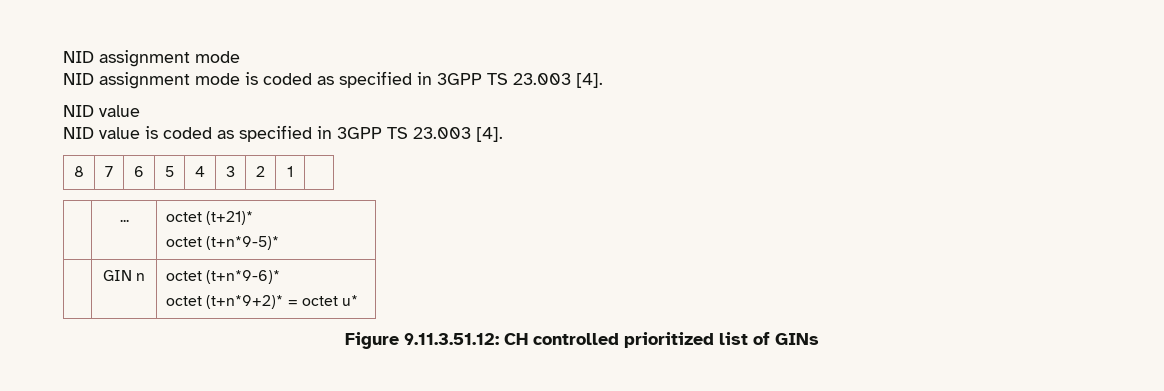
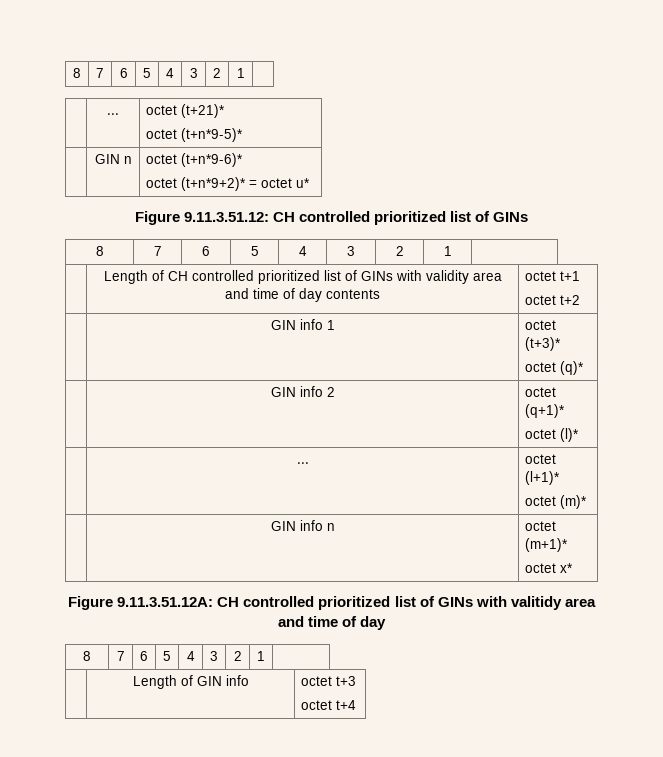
[63,50,240,67] [63,71,603,89] [63,105,140,117] [63,125,503,142] NID assignment mode // NID assignment mode is coded as specified in 3GPP TS 23.003 [4]. // NID value // NID value is coded as specified in 3GPP TS 23.003 [4]. // -> (73, 73) none
(819, 339) none -> [95,246,104,256] [153,246,162,256] [202,246,210,256] [250,246,259,256] [298,246,307,256] [347,246,355,256] [395,246,404,256] [443,246,452,256] [103,270,502,284] [225,288,380,302] [525,271,581,281] [525,295,581,305] [270,319,335,330] [525,320,557,330] [525,337,562,351] [525,361,585,375] [270,386,335,397] [525,387,557,397] [525,404,566,418] [525,428,580,442] [296,462,309,464] [525,454,557,464] [525,471,561,485] [525,495,588,509] [270,520,335,531] [525,521,557,531] [525,538,569,552] [525,563,574,573] [68,596,596,610] [277,616,387,630] [83,651,91,661] [116,651,125,661] [140,651,148,661] [163,651,171,661] [186,651,195,661] [210,651,218,661] [233,651,242,661] [257,651,265,661] [132,675,249,689] [301,676,357,686] [301,700,357,710] // 8 | 7 | 6 | 5 | 4 | 3 | 2 | 1 | // | Length of CH controlled prioritized list of GINs with validity area and time of day contents | octet t+1 // octet t+2 // | GIN info 1 | octet (t+3)* // octet (q)* // | GIN info 2 | octet (q+1)* // octet (l)* // | ... | octet (l+1)* // octet (m)* // | GIN info n | octet (m+1)* // octet x* // Figure 9.11.3.51.12A: CH controlled prioritized list of GINs with valitidy area and time of day // 8 | 7 | 6 | 5 | 4 | 3 | 2 | 1 | // | Length of GIN info | octet t+3 // octet t+4

